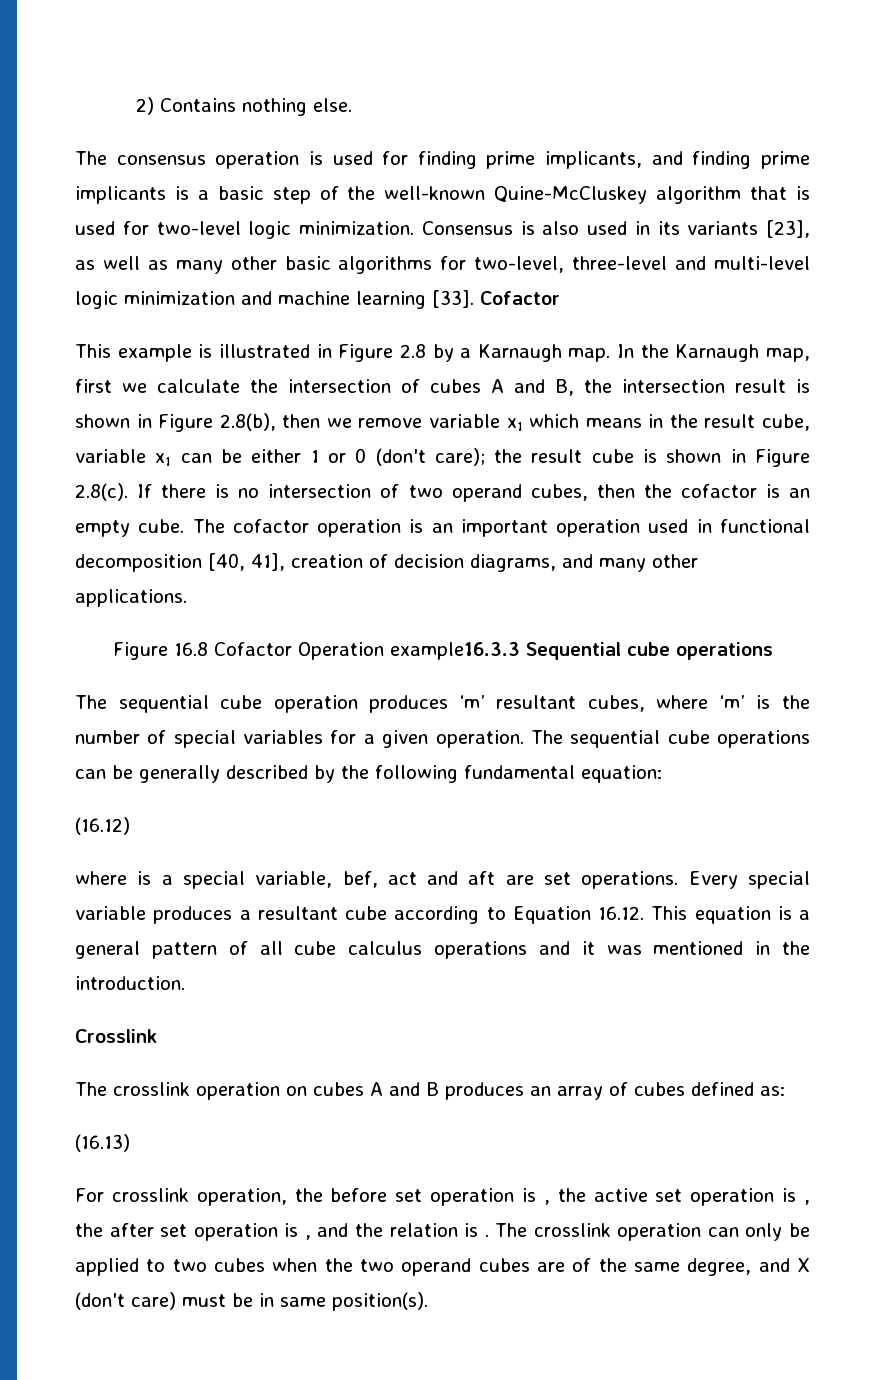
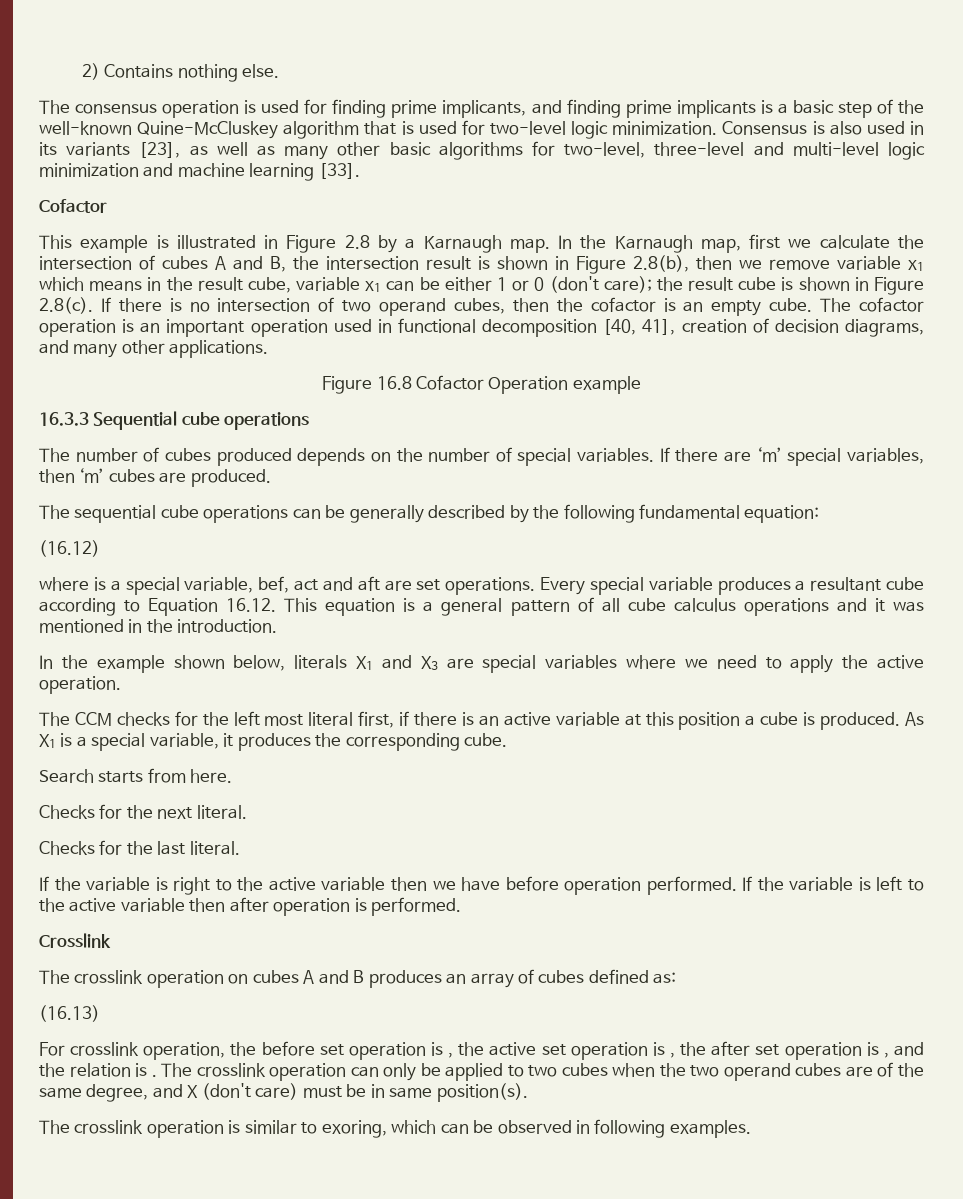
(474, 299) none -> (360, 171) //
[389,642,520,660] example16.3.3 -> [572,376,641,394] [39,412,89,426] example // 16.3.3
[118,695,810,713] [75,730,524,748] sequential cube operation produces ‘m’ resultant cubes, where ‘m’ is the number of special variables for a given operation. -> [75,447,924,466] [39,468,271,487] number of cubes produced depends on the number of special variables. If there are ‘m’ special variables, then ‘m’ cubes are produced. //
(185, 983) none -> [39,655,925,673] [39,676,121,694] [39,711,924,730] [39,733,508,751] [39,768,233,783] [39,804,247,819] [39,840,240,855] [39,876,924,895] [39,897,462,916] // In the example shown below, literals X1 and X3 are special variables where we need to apply the active operation. // The CCM checks for the left most literal first, if there is an active variable at this position a cube is produced. As X1 is a special variable, it produces the corresponding cube. // Search starts from here. // Checks for the next literal. // Checks for the last literal. // If the variable is right to the active variable then we have before operation performed. If the variable is left to the active variable then after operation is performed.
(428, 1301) none -> [39,1119,751,1138] // The crosslink operation is similar to exoring, which can be observed in following examples.

